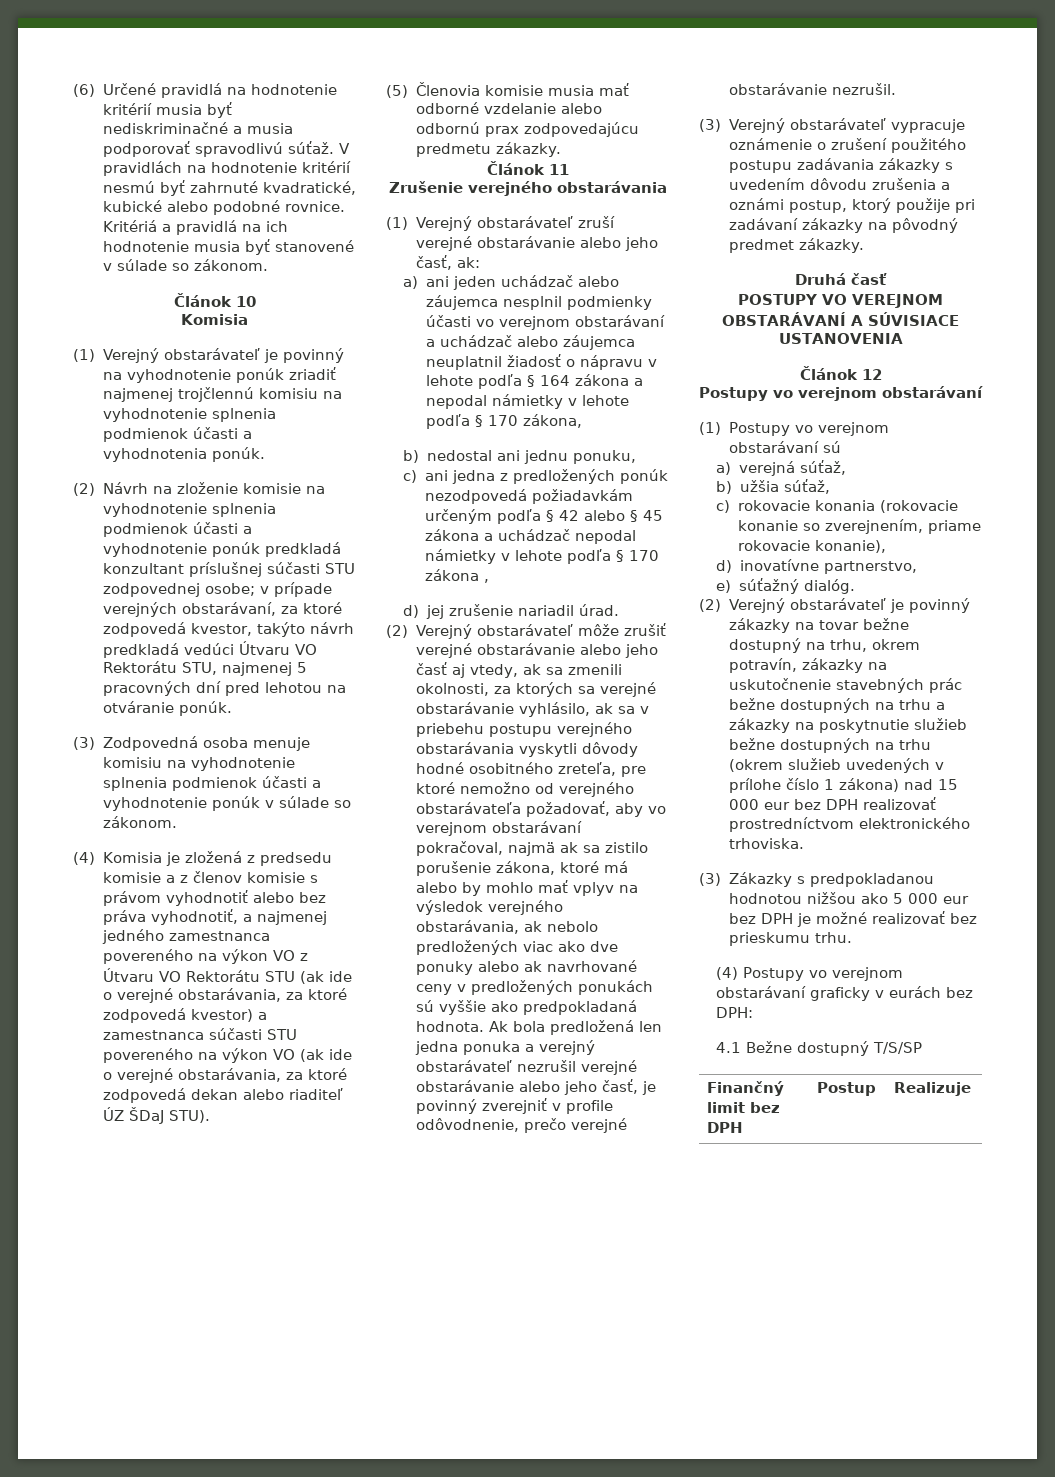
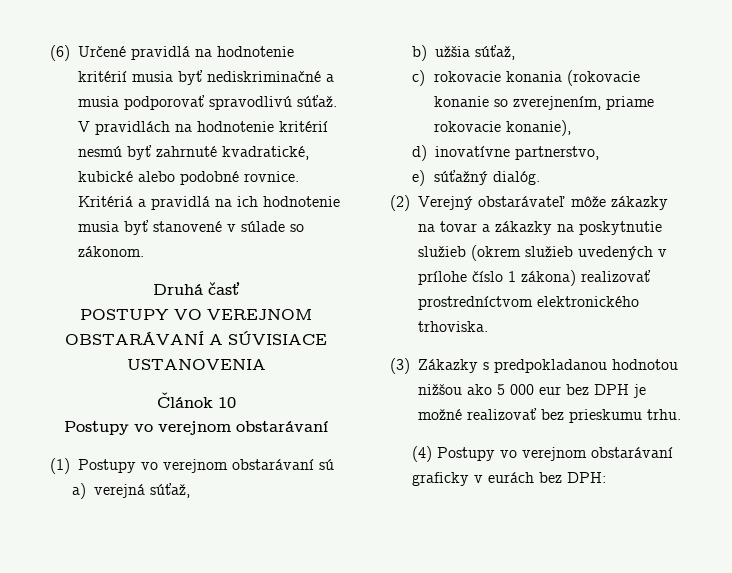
[173,293,256,307] [181,314,248,325] [73,348,345,363] [102,367,336,383] [102,387,342,402] [102,408,276,422] [102,427,252,442] [102,447,265,462] [73,482,325,496] [102,503,276,517] [102,522,252,537] [102,542,341,557] [102,562,355,577] [102,582,332,597] [102,602,342,617] [102,622,354,637] [102,641,317,658] [102,661,307,676] [102,681,346,696] [102,701,232,716] [73,736,310,751] [102,757,295,771] [102,776,321,791] [102,796,351,811] [102,816,177,828] [73,851,332,866] [102,871,318,883] [102,890,326,906] [102,909,327,925] [101,929,270,944] [102,949,308,964] [102,968,352,984] [102,988,347,1003] [102,1008,267,1023] [102,1028,297,1040] [102,1048,352,1063] [102,1068,347,1083] [102,1088,343,1103] [102,1107,210,1124] [386,82,629,98] [415,102,602,114] [415,122,639,137] [415,142,562,157] [486,161,569,175] [388,181,667,196] [386,216,616,231] [415,236,658,251] [415,255,480,270] [403,275,619,290] [425,295,652,310] [425,315,665,330] [425,335,635,350] [425,354,657,370] [425,374,643,389] [425,394,629,409] [425,414,582,429] [403,450,636,464] [403,469,668,484] [424,489,633,504] [424,509,663,524] [424,529,636,544] [424,549,659,564] [424,569,489,583] [403,604,619,619] [386,623,667,639] [415,643,658,658] [415,662,622,678] [415,682,656,697] [415,702,649,717] [415,722,632,737] [415,742,638,757] [415,762,646,777] [415,782,634,797] [415,801,666,817] [415,821,582,836] [415,841,648,856] [415,861,628,876] [415,880,638,896] [415,900,563,915] [415,920,598,934] [415,940,618,955] [415,960,637,975] [415,980,653,995] [415,1000,637,1015] [415,1020,662,1035] [414,1040,595,1055] [415,1060,637,1075] [415,1079,656,1095] [415,1098,613,1114] [415,1118,627,1133] [728,83,896,95] [699,118,966,133] [728,138,966,153] [728,158,953,173] [728,178,950,190] [728,198,975,213] [728,218,958,233] [728,238,865,253] // Článok 10 // Komisia // (1) Verejný obstarávateľ je povinný na vyhodnotenie ponúk zriadiť najmenej trojčlennú komisiu na vyhodnotenie splnenia podmienok účasti a vyhodnotenia ponúk. // (2) Návrh na zloženie komisie na vyhodnotenie splnenia podmienok účasti a vyhodnotenie ponúk predkladá konzultant príslušnej súčasti STU zodpovednej osobe; v prípade verejných obstarávaní, za ktoré zodpovedá kvestor, takýto návrh predkladá vedúci Útvaru VO Rektorátu STU, najmenej 5 pracovných dní pred lehotou na otváranie ponúk. // (3) Zodpovedná osoba menuje komisiu na vyhodnotenie splnenia podmienok účasti a vyhodnotenie ponúk v súlade so zákonom. // (4) Komisia je zložená z predsedu komisie a z členov komisie s právom vyhodnotiť alebo bez práva vyhodnotiť, a najmenej jedného zamestnanca povereného na výkon VO z Útvaru VO Rektorátu STU (ak ide o verejné obstarávania, za ktoré zodpovedá kvestor) a zamestnanca súčasti STU povereného na výkon VO (ak ide o verejné obstarávania, za ktoré zodpovedá dekan alebo riaditeľ ÚZ ŠDaJ STU). // (5) Členovia komisie musia mať odborné vzdelanie alebo odbornú prax zodpovedajúcu predmetu zákazky. // Článok 11 // Zrušenie verejného obstarávania // (1) Verejný obstarávateľ zruší verejné obstarávanie alebo jeho časť, ak: // a) ani jeden uchádzač alebo záujemca nesplnil podmienky účasti vo verejnom obstarávaní a uchádzač alebo záujemca neuplatnil žiadosť o nápravu v lehote podľa § 164 zákona a nepodal námietky v lehote podľa § 170 zákona, // b) nedostal ani jednu ponuku, // c) ani jedna z predložených ponúk nezodpovedá požiadavkám určeným podľa § 42 alebo § 45 zákona a uchádzač nepodal námietky v lehote podľa § 170 zákona , // d) jej zrušenie nariadil úrad. // (2) Verejný obstarávateľ môže zrušiť verejné obstarávanie alebo jeho časť aj vtedy, ak sa zmenili okolnosti, za ktorých sa verejné obstarávanie vyhlásilo, ak sa v priebehu postupu verejného obstarávania vyskytli dôvody hodné osobitného zreteľa, pre ktoré nemožno od verejného obstarávateľa požadovať, aby vo verejnom obstarávaní pokračoval, najmä ak sa zistilo porušenie zákona, ktoré má alebo by mohlo mať vplyv na výsledok verejného obstarávania, ak nebolo predložených viac ako dve ponuky alebo ak navrhované ceny v predložených ponukách sú vyššie ako predpokladaná hodnota. Ak bola predložená len jedna ponuka a verejný obstarávateľ nezrušil verejné obstarávanie alebo jeho časť, je povinný zverejniť v profile odôvodnenie, prečo verejné obstarávanie nezrušil. // (3) Verejný obstarávateľ vypracuje oznámenie o zrušení použitého postupu zadávania zákazky s uvedením dôvodu zrušenia a oznámi postup, ktorý použije pri zadávaní zákazky na pôvodný predmet zákazky. -> (144, 251) none
[861,369,882,380] 12 -> [217,397,236,408] 10
[890,598,971,613] je povinný -> [571,196,606,207] môže
[862,618,909,630] [728,638,920,653] [728,658,887,673] [728,678,962,693] [728,698,931,713] bežne dostupný na trhu, okrem potravín, zákazky na uskutočnenie stavebných prác bežne dostupných na trhu -> (477, 226) none
[728,738,931,753] bežne dostupných na trhu -> (466, 251) none
[903,779,958,790] [728,799,858,810] nad 15 000 eur bez DPH -> (576, 278) none
[716,1041,923,1056] [707,1081,785,1096] [707,1102,781,1113] [707,1122,744,1133] [817,1082,877,1096] [894,1082,972,1096] // 4.1 Bežne dostupný T/S/SP // Finančný limit bez DPH | Postup | Realizuje -> (607, 477) none

